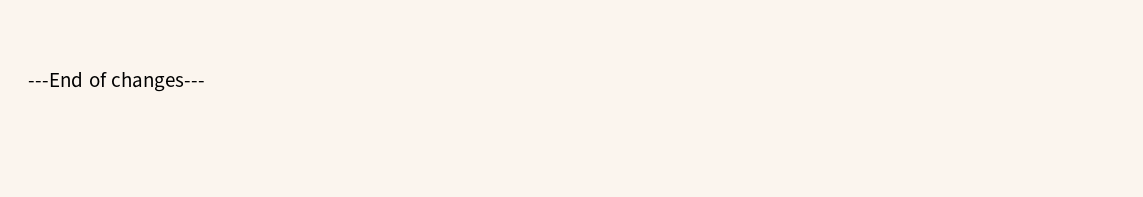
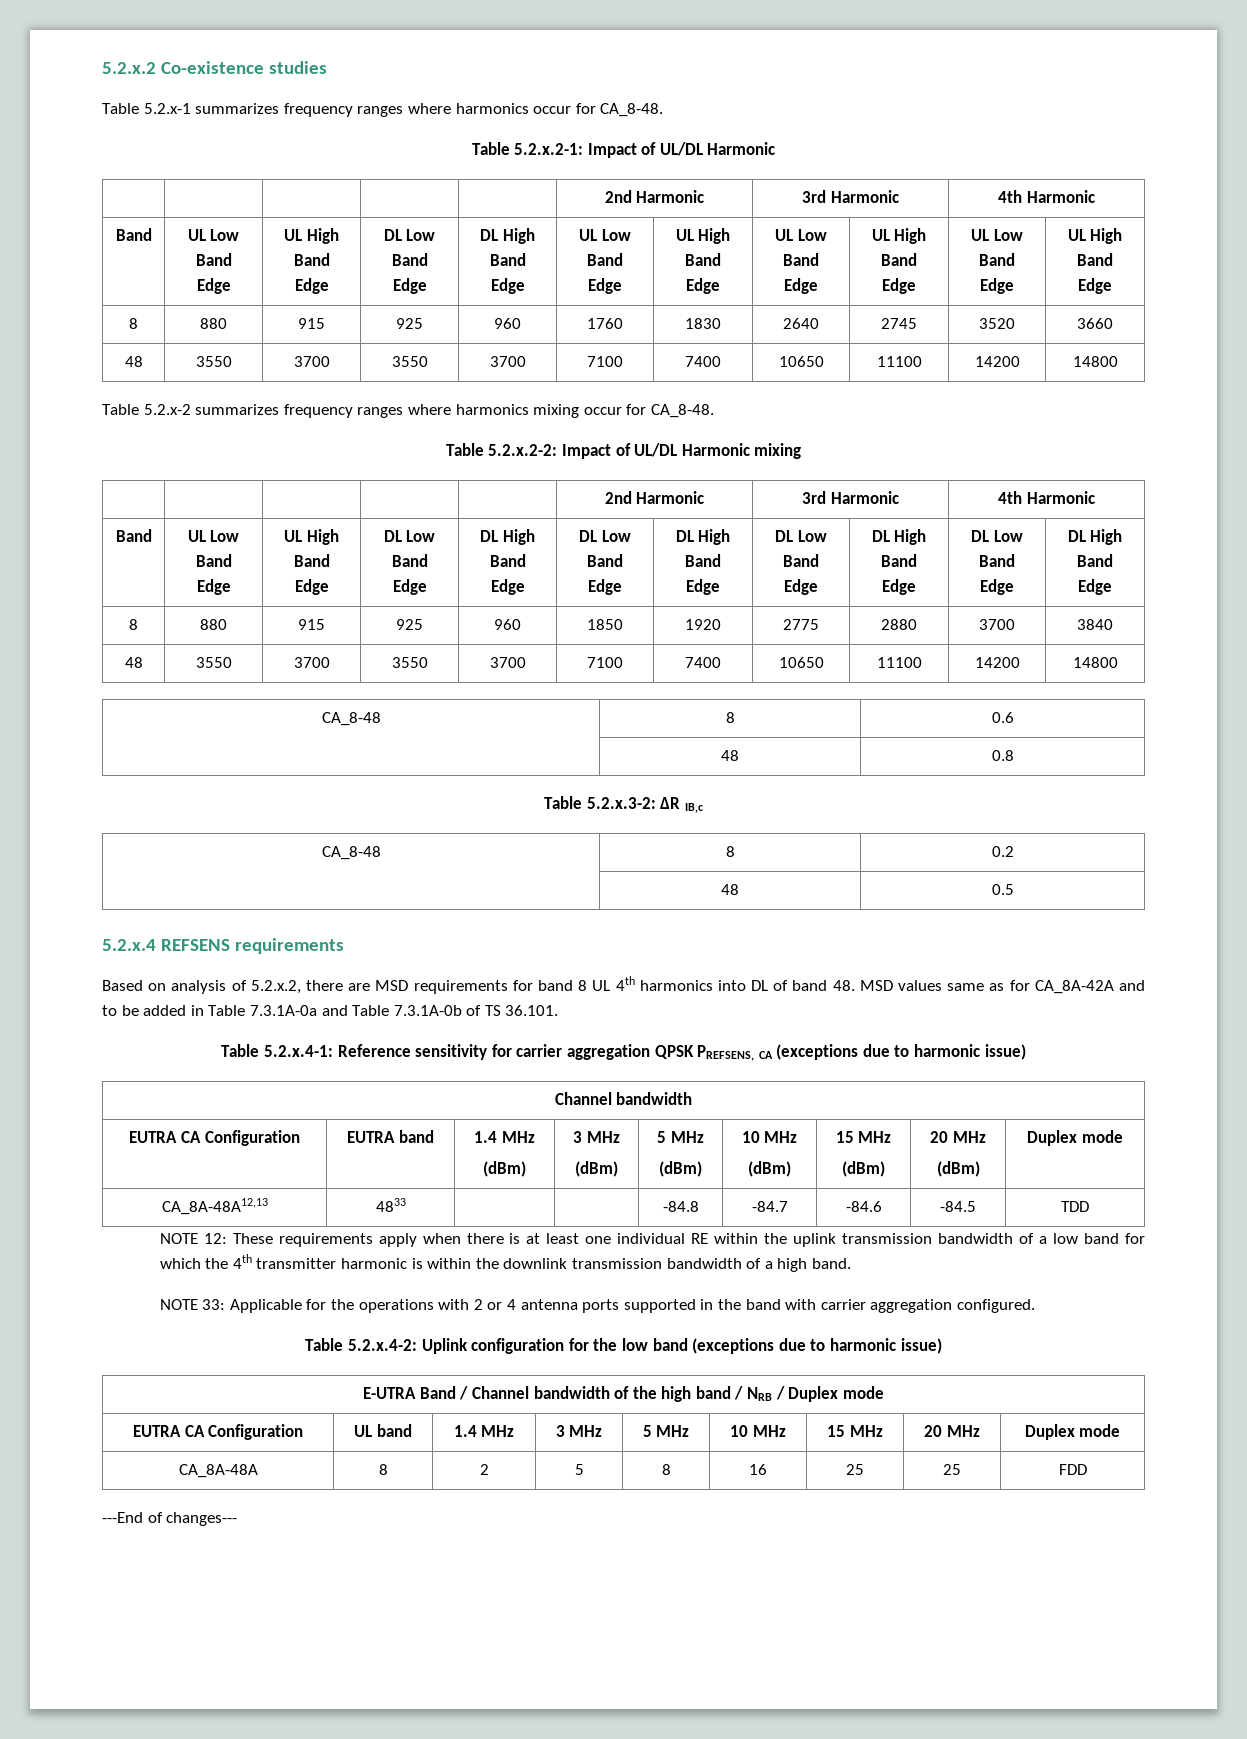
(28, 80) none -> [102,61,327,74] [102,103,664,117] [471,142,776,158] [604,190,705,203] [802,190,899,203] [998,190,1095,203] [115,228,152,241] [187,229,240,241] [195,253,232,266] [196,278,231,294] [284,228,339,244] [293,253,330,266] [294,278,329,294] [383,229,436,241] [391,253,428,266] [392,278,427,294] [480,228,535,244] [489,253,526,266] [490,278,525,294] [579,229,631,241] [587,253,623,266] [588,278,622,294] [675,228,731,244] [685,253,721,266] [686,278,720,294] [775,229,827,241] [783,253,819,266] [784,278,818,294] [871,228,927,244] [881,253,917,266] [882,278,916,294] [971,229,1023,241] [979,253,1015,266] [980,278,1014,294] [1067,228,1123,244] [1077,253,1113,266] [1078,278,1112,294] [129,318,138,329] [200,318,227,329] [298,318,325,329] [396,318,423,329] [494,318,521,329] [587,318,623,329] [685,318,721,329] [783,318,819,329] [881,318,917,329] [979,318,1015,329] [1077,318,1113,329] [124,356,143,367] [195,356,232,367] [293,356,330,367] [391,356,428,367] [489,356,526,367] [587,356,623,367] [685,356,721,367] [778,356,824,367] [876,356,922,367] [974,356,1020,367] [1072,356,1118,367] [102,404,714,418] [445,443,802,459] [604,491,705,504] [802,491,899,504] [998,491,1095,504] [115,529,152,542] [187,530,240,542] [195,554,232,567] [196,579,231,595] [284,529,339,545] [293,554,330,567] [294,579,329,595] [383,530,436,542] [391,554,428,567] [392,579,427,595] [480,529,535,545] [489,554,526,567] [490,579,525,595] [579,530,631,542] [587,554,623,567] [588,579,622,595] [675,529,731,545] [685,554,721,567] [686,579,720,595] [775,530,827,542] [783,554,819,567] [784,579,818,595] [871,529,927,545] [881,554,917,567] [882,579,916,595] [971,530,1023,542] [979,554,1015,567] [980,579,1014,595] [1067,529,1123,545] [1077,554,1113,567] [1078,579,1112,595] [129,619,138,630] [200,619,227,630] [298,619,325,630] [396,619,423,630] [494,619,521,630] [587,619,623,630] [685,619,721,630] [783,619,819,630] [881,619,917,630] [979,619,1015,630] [1077,619,1113,630] [124,657,143,668] [195,657,232,668] [293,657,330,668] [391,657,428,668] [489,657,526,668] [587,657,623,668] [685,657,721,668] [778,657,824,668] [876,657,922,668] [974,657,1020,668] [1072,657,1118,668] [321,712,381,726] [725,712,735,723] [991,712,1014,723] [721,750,739,761] [991,750,1014,761] [544,796,703,813] [321,846,381,860] [725,846,735,857] [991,846,1014,857] [721,884,739,895] [991,884,1014,895] [102,938,344,954] [102,976,1146,994] [102,1005,559,1016] [221,1044,1026,1061] [554,1092,693,1105] [129,1130,300,1146] [347,1130,434,1143] [474,1131,535,1143] [483,1161,526,1177] [573,1131,620,1143] [575,1161,618,1177] [657,1131,704,1143] [659,1161,702,1177] [741,1131,798,1143] [748,1161,791,1177] [835,1131,892,1143] [842,1161,885,1177] [930,1131,986,1143] [936,1161,980,1177] [1027,1130,1123,1146] [161,1198,268,1215] [375,1198,406,1212] [662,1201,699,1212] [751,1201,788,1212] [845,1201,882,1212] [940,1201,976,1212] [1061,1201,1089,1212] [159,1233,1146,1247] [159,1254,851,1272] [159,1299,1035,1313] [305,1338,942,1354] [363,1386,884,1402] [132,1424,304,1440] [354,1424,412,1437] [453,1425,515,1437] [555,1425,603,1437] [642,1425,690,1437] [730,1425,786,1437] [827,1425,883,1437] [924,1425,980,1437] [1024,1424,1121,1440] [178,1464,258,1478] [378,1464,388,1475] [479,1464,489,1475] [574,1464,584,1475] [661,1464,671,1475] [749,1464,767,1475] [846,1464,864,1475] [943,1464,961,1475] [1058,1464,1087,1475] 5.2.x.2 Co-existence studies // Table 5.2.x-1 summarizes frequency ranges where harmonics occur for CA_8-48. // Table 5.2.x.2-1: Impact of UL/DL Harmonic // | | | | | 2nd Harmonic | 3rd Harmonic | 4th Harmonic // Band | UL Low Band Edge | UL High Band Edge | DL Low Band Edge | DL High Band Edge | UL Low Band Edge | UL High Band Edge | UL Low Band Edge | UL High Band Edge | UL Low Band Edge | UL High Band Edge // 8 | 880 | 915 | 925 | 960 | 1760 | 1830 | 2640 | 2745 | 3520 | 3660 // 48 | 3550 | 3700 | 3550 | 3700 | 7100 | 7400 | 10650 | 11100 | 14200 | 14800 // Table 5.2.x-2 summarizes frequency ranges where harmonics mixing occur for CA_8-48. // Table 5.2.x.2-2: Impact of UL/DL Harmonic mixing // | | | | | 2nd Harmonic | 3rd Harmonic | 4th Harmonic // Band | UL Low Band Edge | UL High Band Edge | DL Low Band Edge | DL High Band Edge | DL Low Band Edge | DL High Band Edge | DL Low Band Edge | DL High Band Edge | DL Low Band Edge | DL High Band Edge // 8 | 880 | 915 | 925 | 960 | 1850 | 1920 | 2775 | 2880 | 3700 | 3840 // 48 | 3550 | 3700 | 3550 | 3700 | 7100 | 7400 | 10650 | 11100 | 14200 | 14800 // CA_8-48 | 8 | 0.6 // | 48 | 0.8 // Table 5.2.x.3-2: ΔR IB,c // CA_8-48 | 8 | 0.2 // | 48 | 0.5 // 5.2.x.4 REFSENS requirements // Based on analysis of 5.2.x.2, there are MSD requirements for band 8 UL 4th harmonics into DL of band 48. MSD values same as for CA_8A-42A and to be added in Table 7.3.1A-0a and Table 7.3.1A-0b of TS 36.101. // Table 5.2.x.4-1: Reference sensitivity for carrier aggregation QPSK PREFSENS, CA (exceptions due to harmonic issue) // Channel bandwidth // EUTRA CA Configuration | EUTRA band | 1.4 MHz // (dBm) | 3 MHz // (dBm) | 5 MHz // (dBm) | 10 MHz // (dBm) | 15 MHz // (dBm) | 20 MHz // (dBm) | Duplex mode // CA_8A-48A12,13 | 4833 | | | -84.8 | -84.7 | -84.6 | -84.5 | TDD // NOTE 12: These requirements apply when there is at least one individual RE within the uplink transmission bandwidth of a low band for which the 4th transmitter harmonic is within the downlink transmission bandwidth of a high band. // NOTE 33: Applicable for the operations with 2 or 4 antenna ports supported in the band with carrier aggregation configured. // Table 5.2.x.4-2: Uplink configuration for the low band (exceptions due to harmonic issue) // E-UTRA Band / Channel bandwidth of the high band / NRB / Duplex mode // EUTRA CA Configuration | UL band | 1.4 MHz | 3 MHz | 5 MHz | 10 MHz | 15 MHz | 20 MHz | Duplex mode // CA_8A-48A | 8 | 2 | 5 | 8 | 16 | 25 | 25 | FDD //

